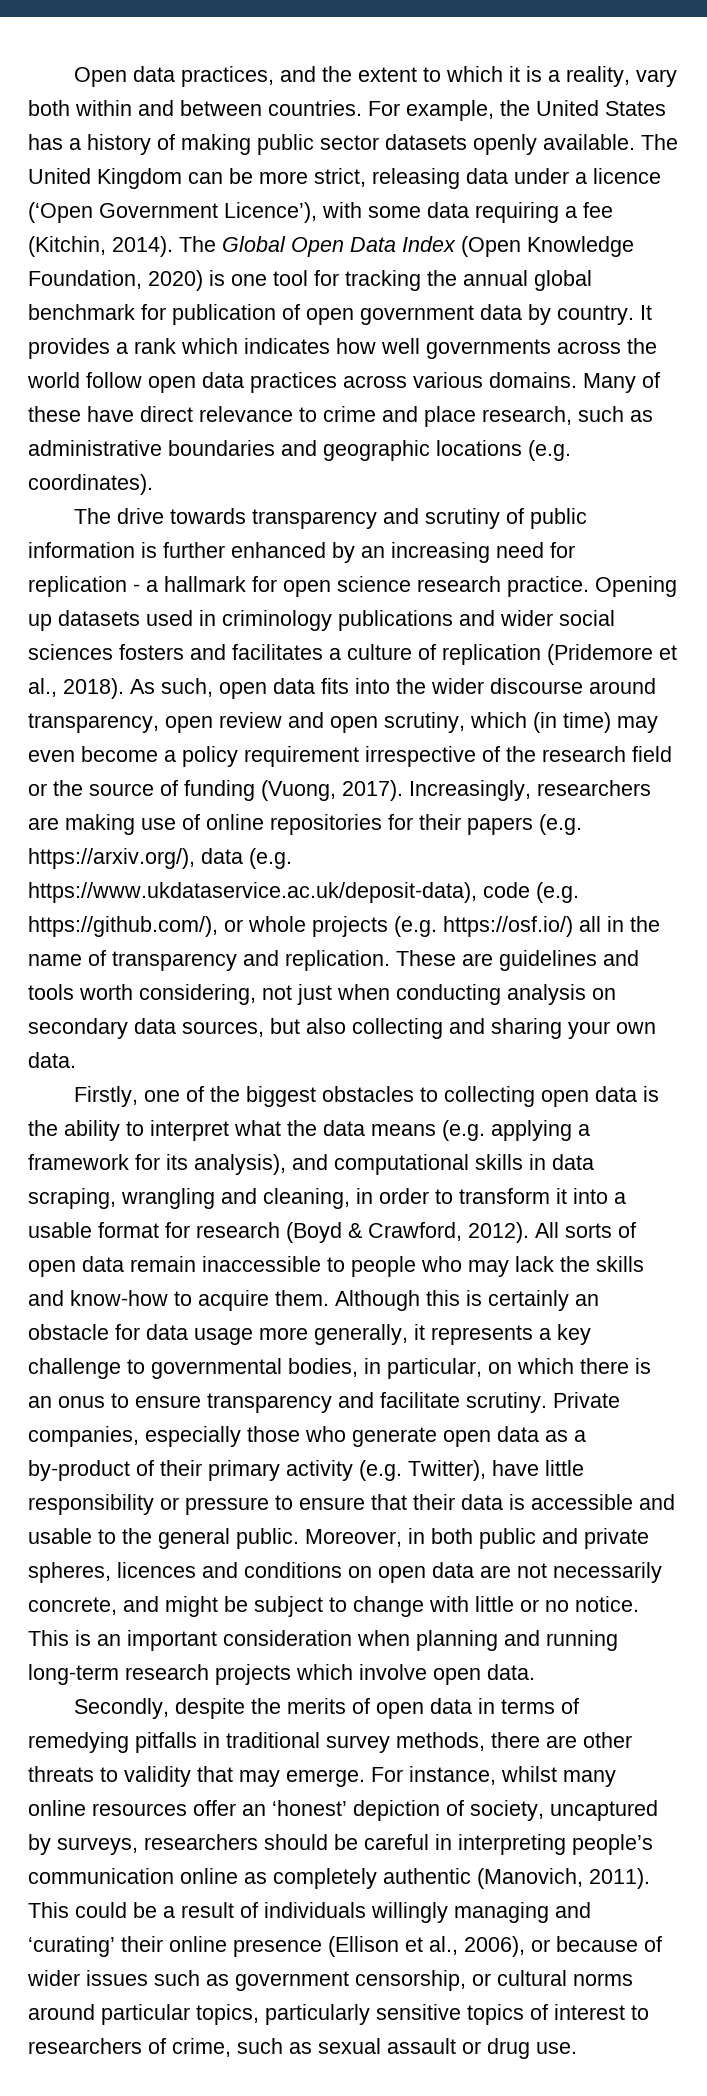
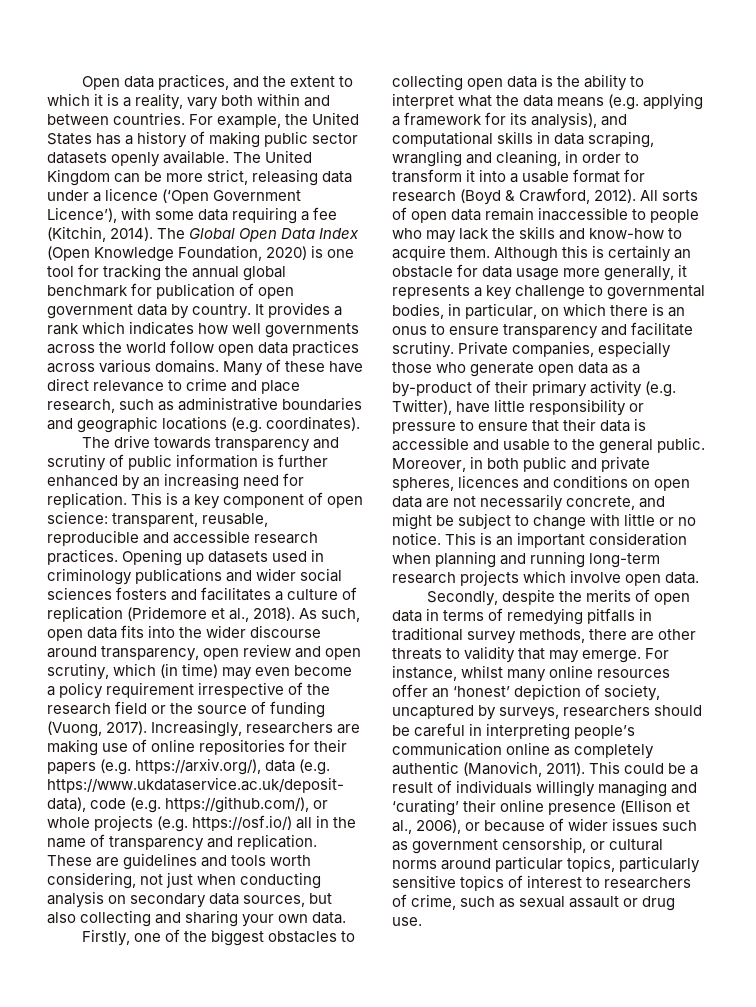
[28,576,589,597] replication - a hallmark for open science research practice. -> [47,492,364,509] [47,511,269,527] [47,530,319,546] [47,549,118,565] replication. This is a key component of open science: transparent, reusable, reproducible and accessible research practices.

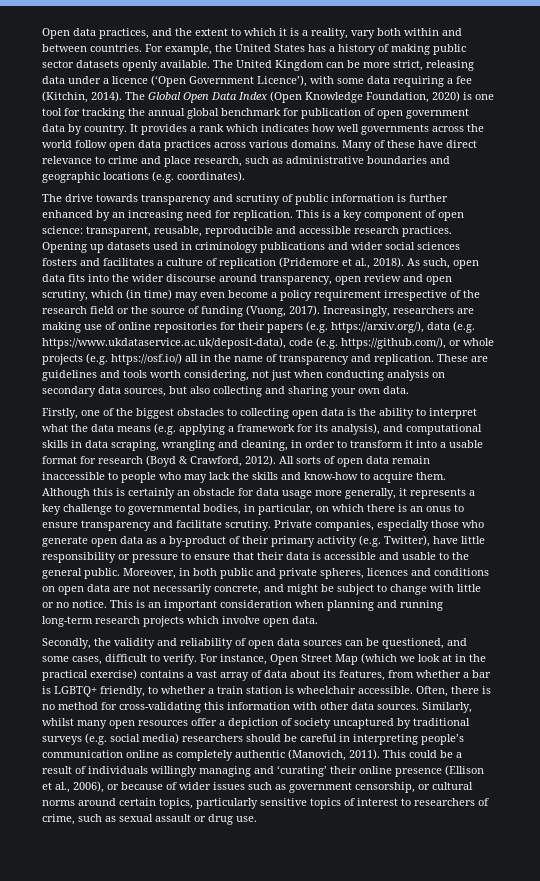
[501,589,690,605] [392,608,653,625] [392,627,697,644] [392,646,670,663] [392,665,457,681] despite the merits of open data in terms of remedying pitfalls in traditional survey methods, there are other threats to validity that may emerge. For instance, -> [94,638,467,649] [42,653,486,665] [42,669,491,681] [42,686,491,697] [42,702,472,713] the validity and reliability of open data sources can be questioned, and some cases, difficult to verify. For instance, Open Street Map (which we look at in the practical exercise) contains a vast array of data about its features, from whether a bar is LGBTQ+ friendly, to whether a train station is wheelchair accessible. Often, there is no method for cross-validating this information with other data sources. Similarly,
[549,665,594,678] online -> [109,720,135,729] open
[432,686,511,698] an ‘honest’ -> [219,720,225,726] a
[604,684,661,701] society, -> [294,718,331,729] society
[499,707,560,720] surveys, -> [413,718,470,726] [42,733,179,745] traditional surveys (e.g. social media)
[495,856,564,872] particular -> [119,798,156,806] certain

